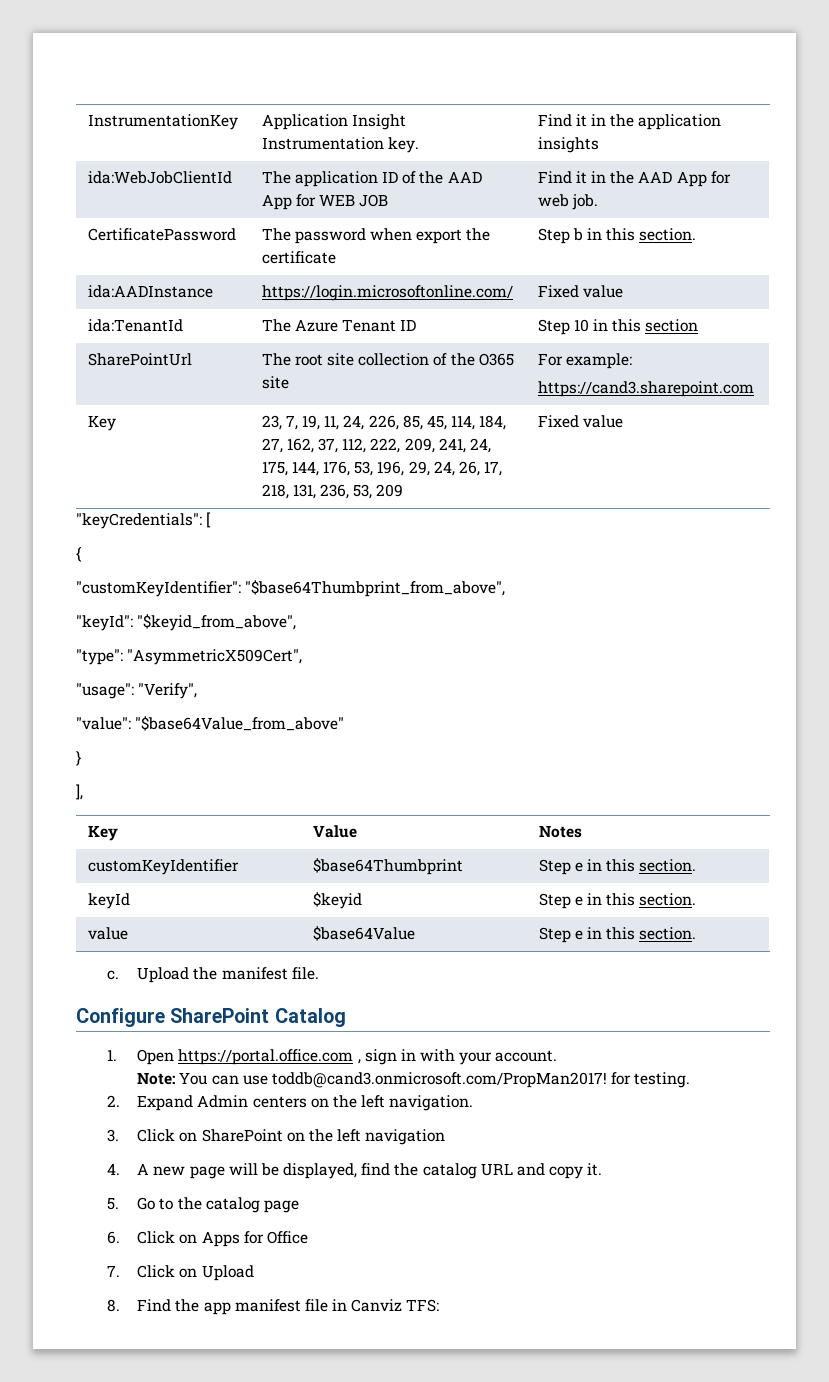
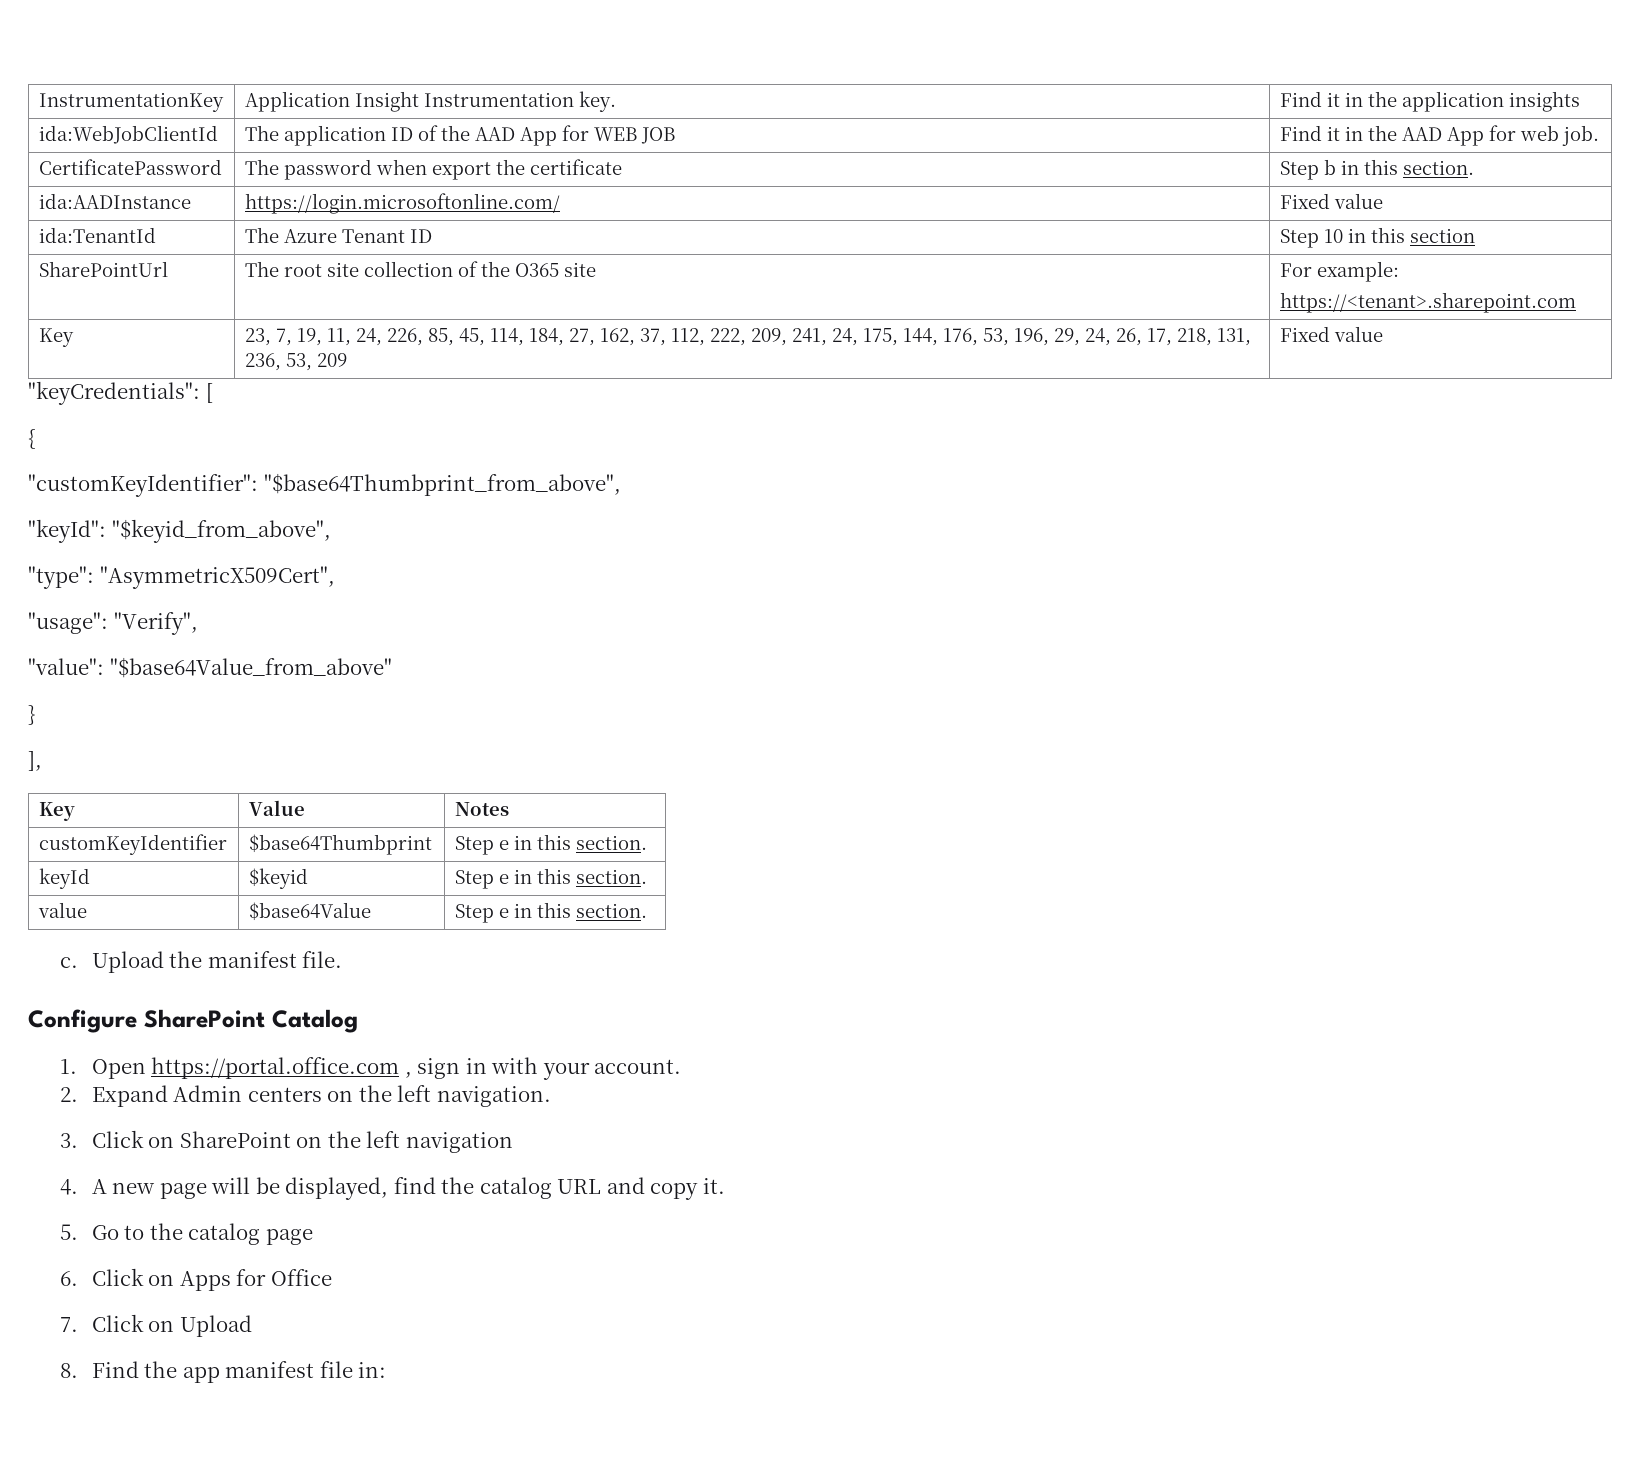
[537,381,754,397] https://cand3.sharepoint.com -> [1279,292,1576,313] https://<tenant>.sharepoint.com
[137,1072,691,1088] // Note: You can use toddb@cand3.onmicrosoft.com/PropMan2017! for testing. -> (682, 1066) none
[332,1299,440,1312] in Canviz TFS: -> [358,1362,387,1378] in:

